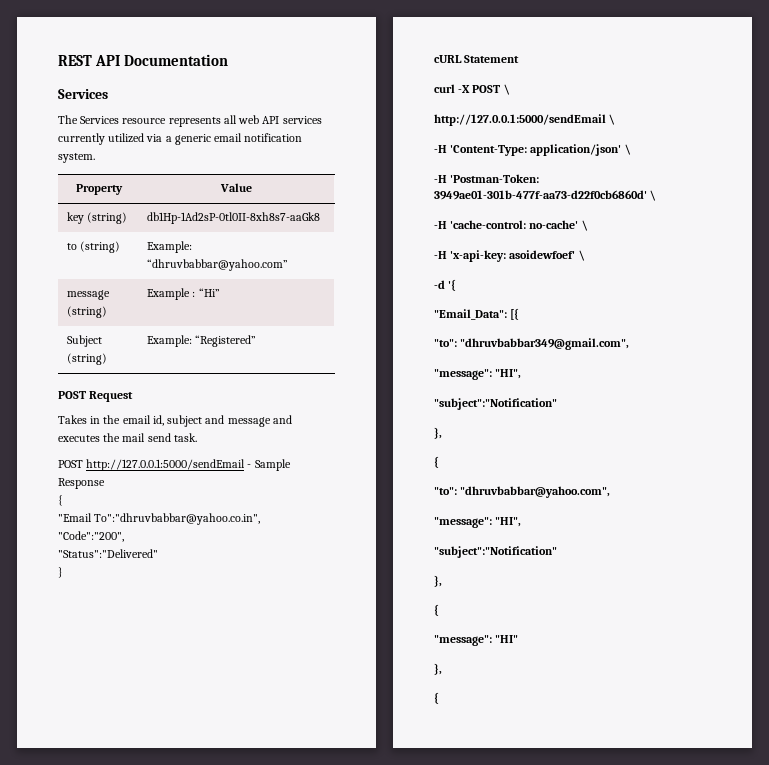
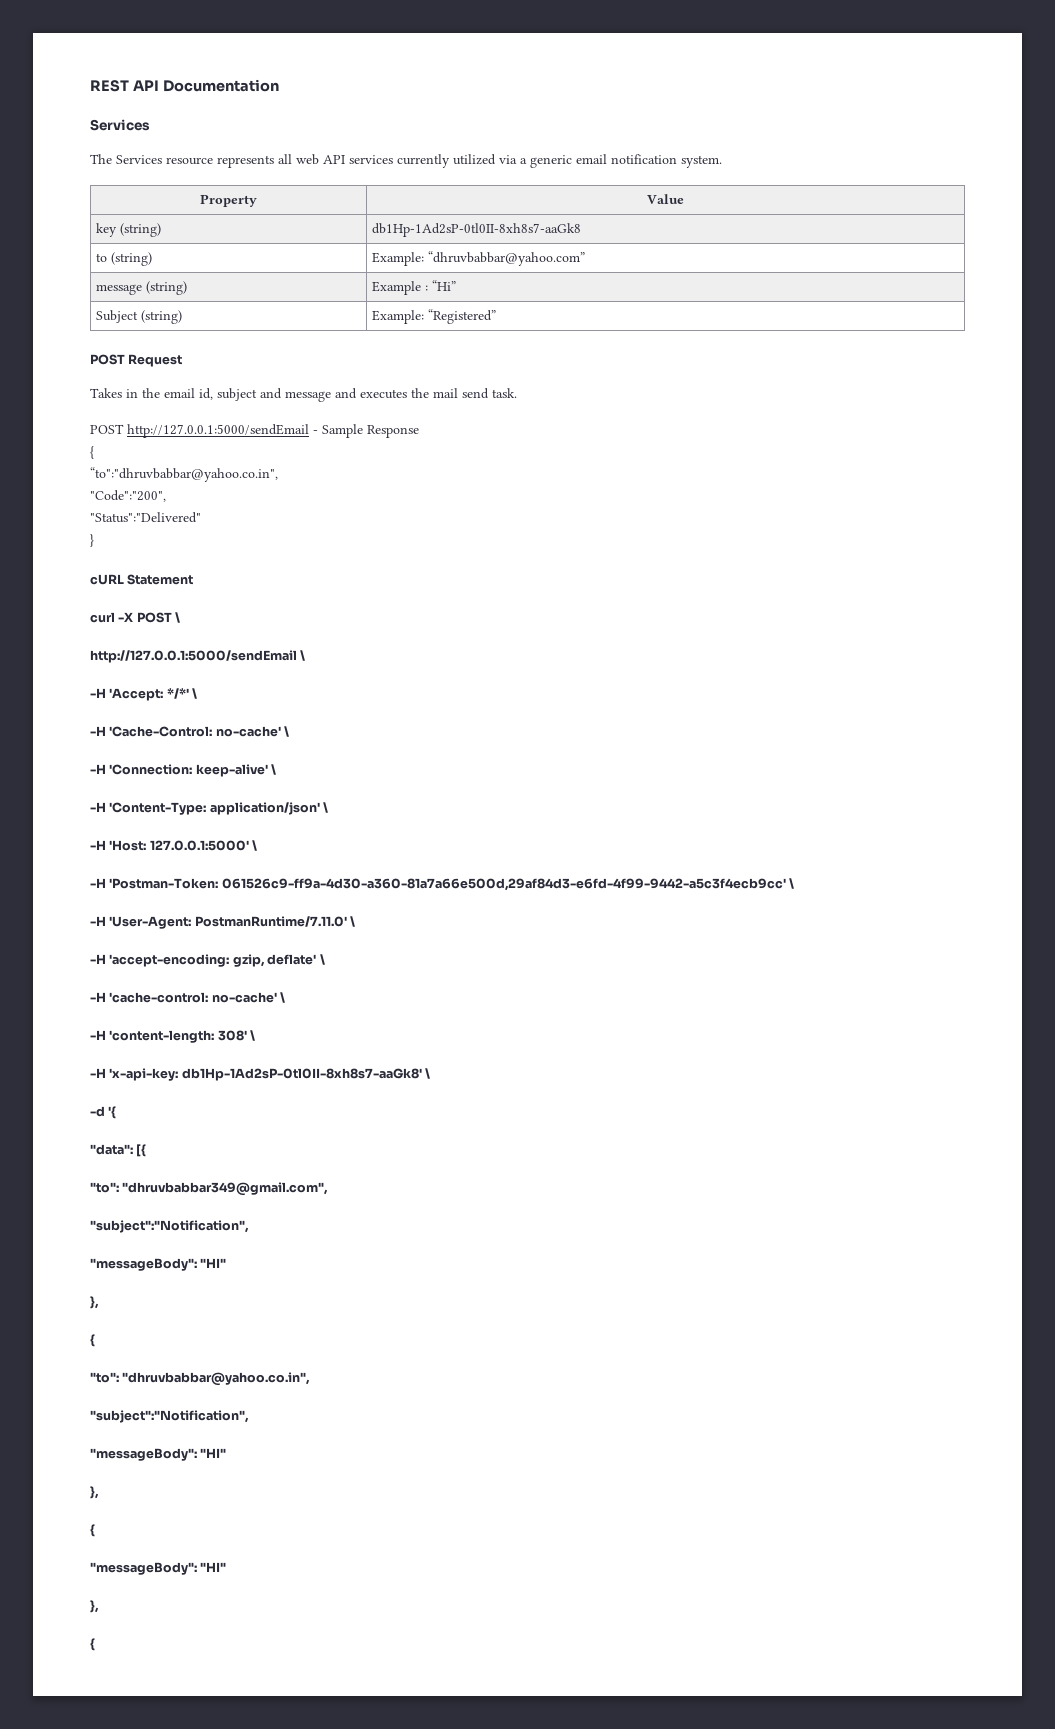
[58,513,261,525] "Email To":"dhruvbabbar@yahoo.co.in", -> [90,467,278,482] “to":"dhruvbabbar@yahoo.co.in",
[450,144,631,156] [434,174,540,183] [434,190,647,200] 'Content-Type: application/json' \ // -H 'Postman-Token: 3949ae01-301b-477f-aa73-d22f0cb6860d' -> [109,688,198,701] [90,726,290,737] [90,764,277,777] [90,802,329,815] [90,840,258,851] [90,878,795,891] [90,916,356,929] [90,954,317,967] 'Accept: */*' \ // -H 'Cache-Control: no-cache' \ // -H 'Connection: keep-alive' \ // -H 'Content-Type: application/json' \ // -H 'Host: 127.0.0.1:5000' \ // -H 'Postman-Token: 061526c9-ff9a-4d30-a360-81a7a66e500d,29af84d3-e6fd-4f99-9442-a5c3f4ecb9cc' \ // -H 'User-Agent: PostmanRuntime/7.11.0' \ // -H 'accept-encoding: gzip, deflate'
(588, 225) none -> [90,1030,256,1043] // -H 'content-length: 308' \
[509,250,576,259] asoidewfoef' -> [181,1068,422,1081] db1Hp-1Ad2sP-0tl0II-8xh8s7-aaGk8'
[434,309,507,320] "Email_Data": -> [90,1144,133,1155] "data":
[434,369,522,380] [434,398,557,410] "message": "HI", // "subject":"Notification" -> [90,1220,249,1233] [90,1258,227,1271] "subject":"Notification", // "messageBody": "HI"
[460,486,611,498] [434,517,522,528] [434,546,557,558] [434,575,442,587] [434,604,439,616] [434,635,492,646] "dhruvbabbar@yahoo.com", // "message": "HI", // "subject":"Notification" // }, // { // "message": -> [122,1372,311,1386] [90,1410,249,1423] [90,1448,227,1461] [90,1486,99,1499] [90,1524,95,1537] [90,1562,197,1575] "dhruvbabbar@yahoo.co.in", // "subject":"Notification", // "messageBody": "HI" // }, // { // "messageBody":

